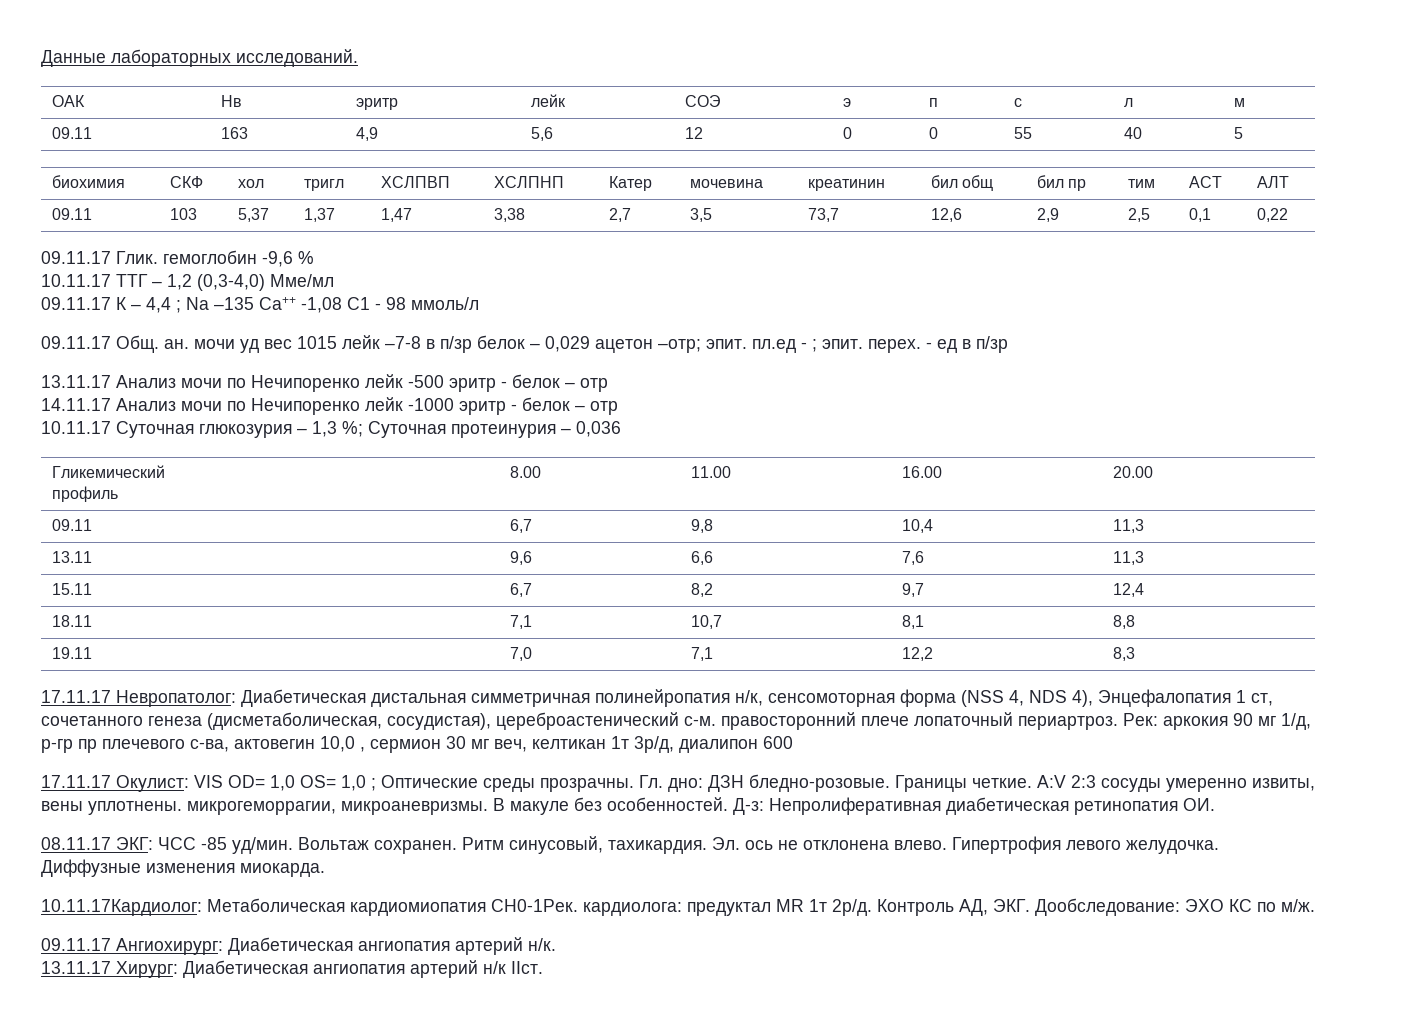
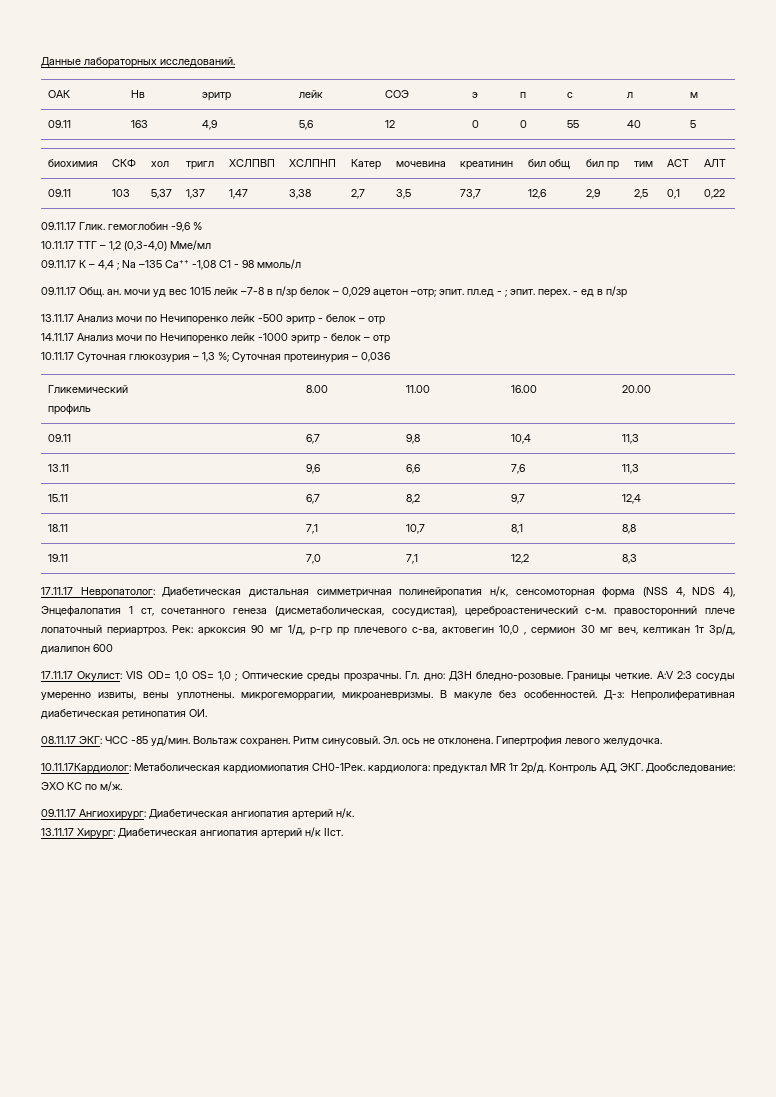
[1163,716,1228,730] аркокия -> [198,627,247,636] аркоксия
[509,836,707,854] синусовый, тахикардия. -> [322,736,380,746] синусовый.
[803,840,947,850] отклонена влево. -> [438,738,493,744] отклонена.
[41,859,325,877] Диффузные изменения миокарда. -> (662, 742) none

